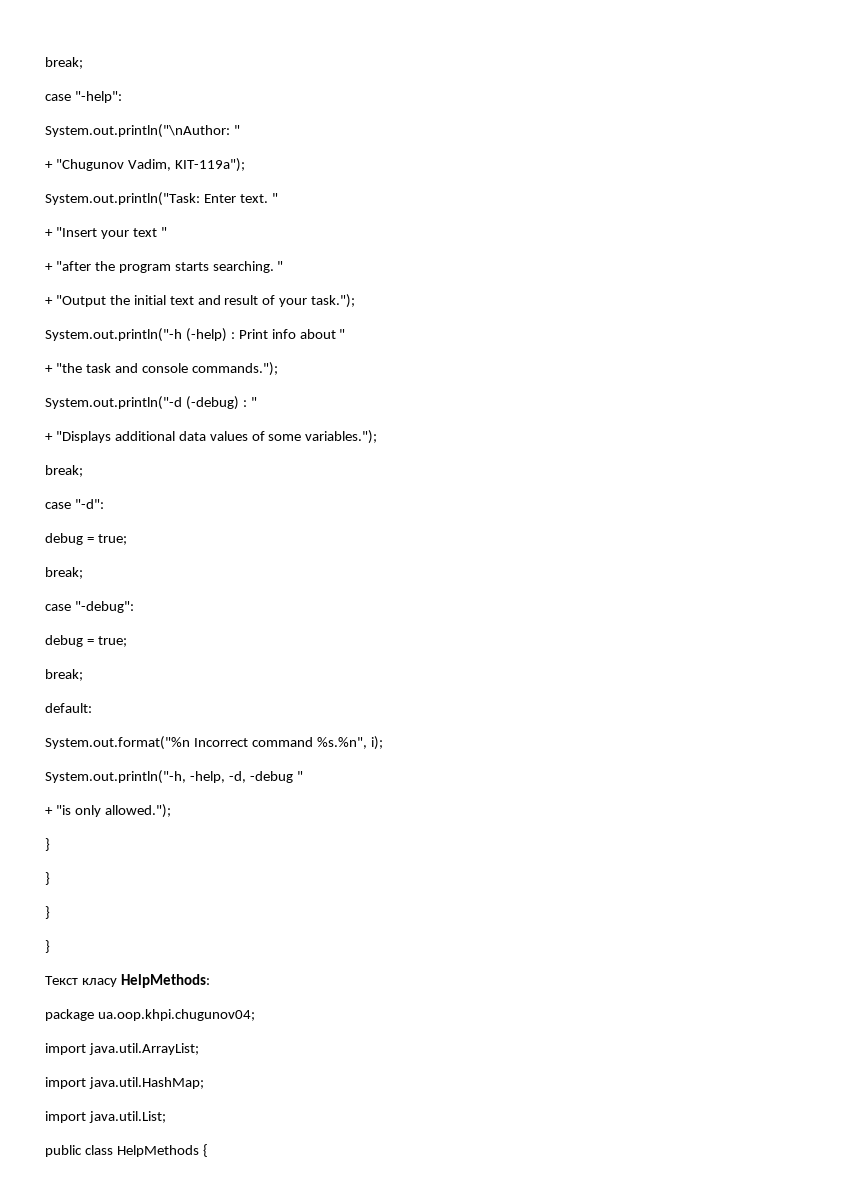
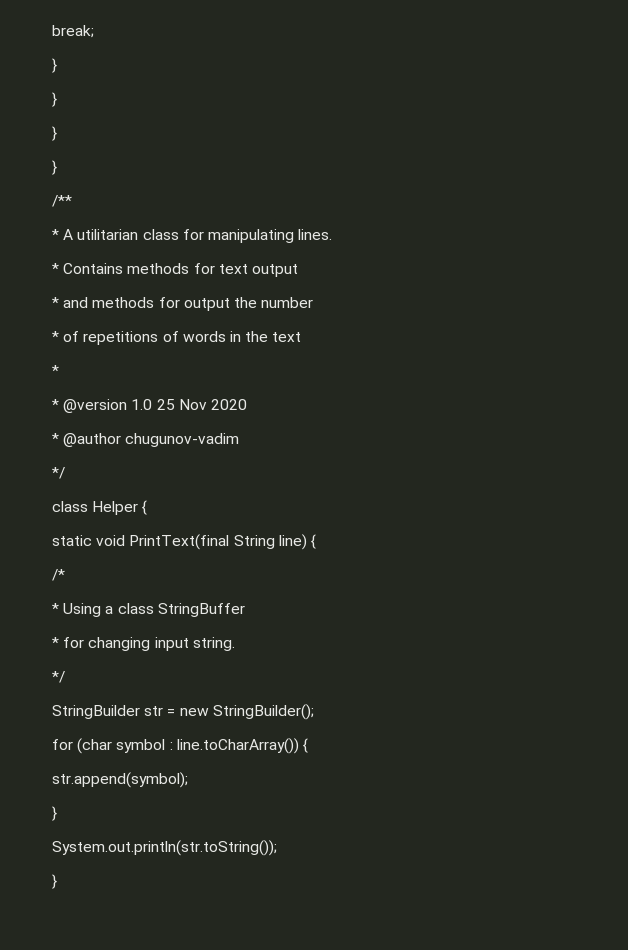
[45,57,83,69] [45,91,122,103] [45,124,240,138] [45,158,245,172] [45,192,278,206] [45,227,167,239] [45,261,284,273] [45,294,356,308] [45,328,346,342] [45,362,278,376] [45,396,257,410] [45,430,378,444] [45,465,83,477] [45,499,104,509] [45,533,127,545] [45,567,83,579] [45,601,134,613] [45,635,127,647] [45,669,83,681] [45,703,92,713] [45,736,383,750] [45,770,303,784] [45,804,171,818] [45,838,50,851] [45,872,50,885] [45,906,50,919] [45,940,50,953] [45,974,210,988] [45,1009,255,1021] [45,1043,199,1055] [45,1077,204,1089] [45,1111,166,1123] [45,1144,208,1157] break; // case "-help": // System.out.println("\nAuthor: " // + "Chugunov Vadim, KIT-119a"); // System.out.println("Task: Enter text. " // + "Insert your text " // + "after the program starts searching. " // + "Output the initial text and result of your task."); // System.out.println("-h (-help) : Print info about " // + "the task and console commands."); // System.out.println("-d (-debug) : " // + "Displays additional data values of some variables."); // break; // case "-d": // debug = true; // break; // case "-debug": // debug = true; // break; // default: // System.out.format("%n Incorrect command %s.%n", i); // System.out.println("-h, -help, -d, -debug " // + "is only allowed."); // } // } // } // } // Текст класу HelpMethods: // package ua.oop.khpi.chugunov04; // import java.util.ArrayList; // import java.util.HashMap; // import java.util.List; // public class HelpMethods { -> [52,25,94,38] [52,58,57,73] [52,92,57,107] [52,126,57,141] [52,160,57,175] [52,195,72,207] [52,229,333,243] [52,263,298,277] [52,297,314,311] [52,331,302,345] [52,365,59,376] [52,399,247,413] [52,433,240,447] [52,467,65,479] [52,500,148,515] [52,534,316,550] [52,569,65,581] [52,603,245,617] [52,637,235,651] [52,671,65,683] [52,704,314,720] [52,738,308,754] [52,772,188,788] [52,806,57,821] [52,840,277,856] [52,874,57,889] break; // } // } // } // } // /** // * A utilitarian class for manipulating lines. // * Contains methods for text output // * and methods for output the number // * of repetitions of words in the text // * // * @version 1.0 25 Nov 2020 // * @author chugunov-vadim // */ // class Helper { // static void PrintText(final String line) { // /* // * Using a class StringBuffer // * for changing input string. // */ // StringBuilder str = new StringBuilder(); // for (char symbol : line.toCharArray()) { // str.append(symbol); // } // System.out.println(str.toString()); // }

